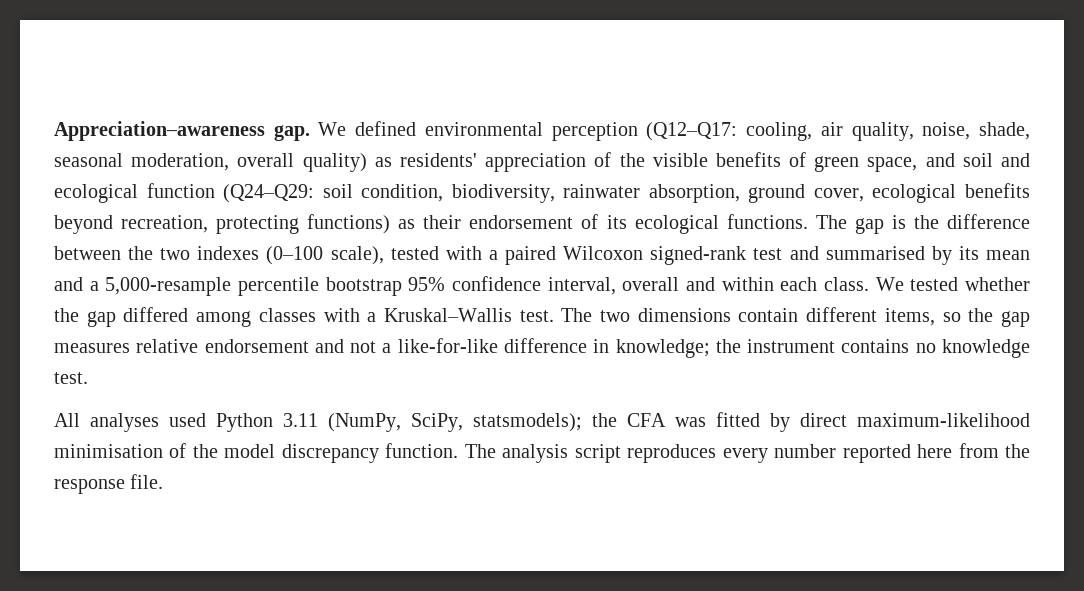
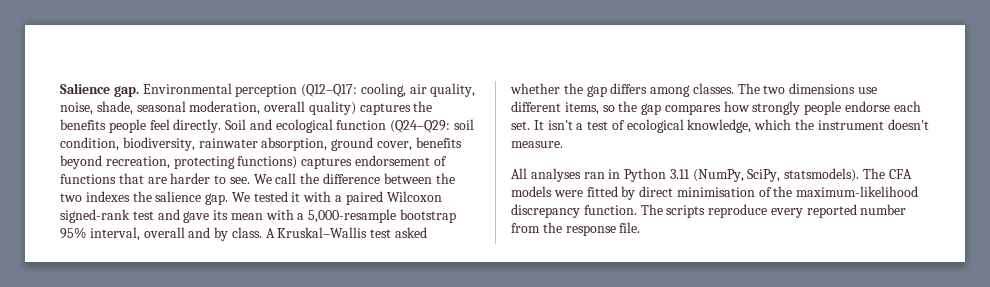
[54,121,543,141] Appreciation–awareness gap. We defined environmental -> [60,83,232,97] Salience gap. Environmental
[374,152,993,172] as residents' appreciation of the visible benefits of green space, and soil -> [359,101,433,115] [60,119,247,133] captures the benefits people feel directly. Soil
[872,184,957,203] ecological -> (412, 146) none
[398,214,906,234] as their endorsement of its ecological functions. The gap is -> [301,155,447,169] [60,173,297,184] captures endorsement of functions that are harder to see. We call
[266,246,439,265] (0–100 scale), tested -> [132,191,301,205] the salience gap. We tested it
[825,246,952,265] summarised by -> [183,211,210,223] gave
[54,277,83,291] and -> [265,209,294,220] with
[237,277,319,296] percentile -> (397, 216) none
[452,276,541,291] confidence -> (86, 233) none
[721,277,1030,291] [54,307,554,327] within each class. We tested whether the gap differed among classes with a Kruskal–Wallis test. -> [214,227,428,241] [510,83,734,97] by class. A Kruskal–Wallis test asked whether the gap differs among classes.
[738,308,799,322] contain -> [858,87,878,94] use
[54,338,1031,358] [54,372,88,384] measures relative endorsement and not a like-for-like difference in knowledge; the instrument contains no knowledge test. -> [664,101,921,115] [511,119,929,133] [511,141,563,148] compares how strongly people endorse each set. It isn't a test of ecological knowledge, which the instrument doesn't measure.
[169,413,206,427] used -> [583,169,621,179] ran in
[473,413,706,432] statsmodels); the CFA was -> [784,168,912,182] [511,186,583,197] statsmodels). The CFA models were
[857,413,1030,427] maximum-likelihood -> (674, 191) none
[224,444,276,458] model -> [796,186,919,197] maximum-likelihood
[502,444,953,463] analysis script reproduces every number reported here -> [666,204,907,218] scripts reproduce every reported number

